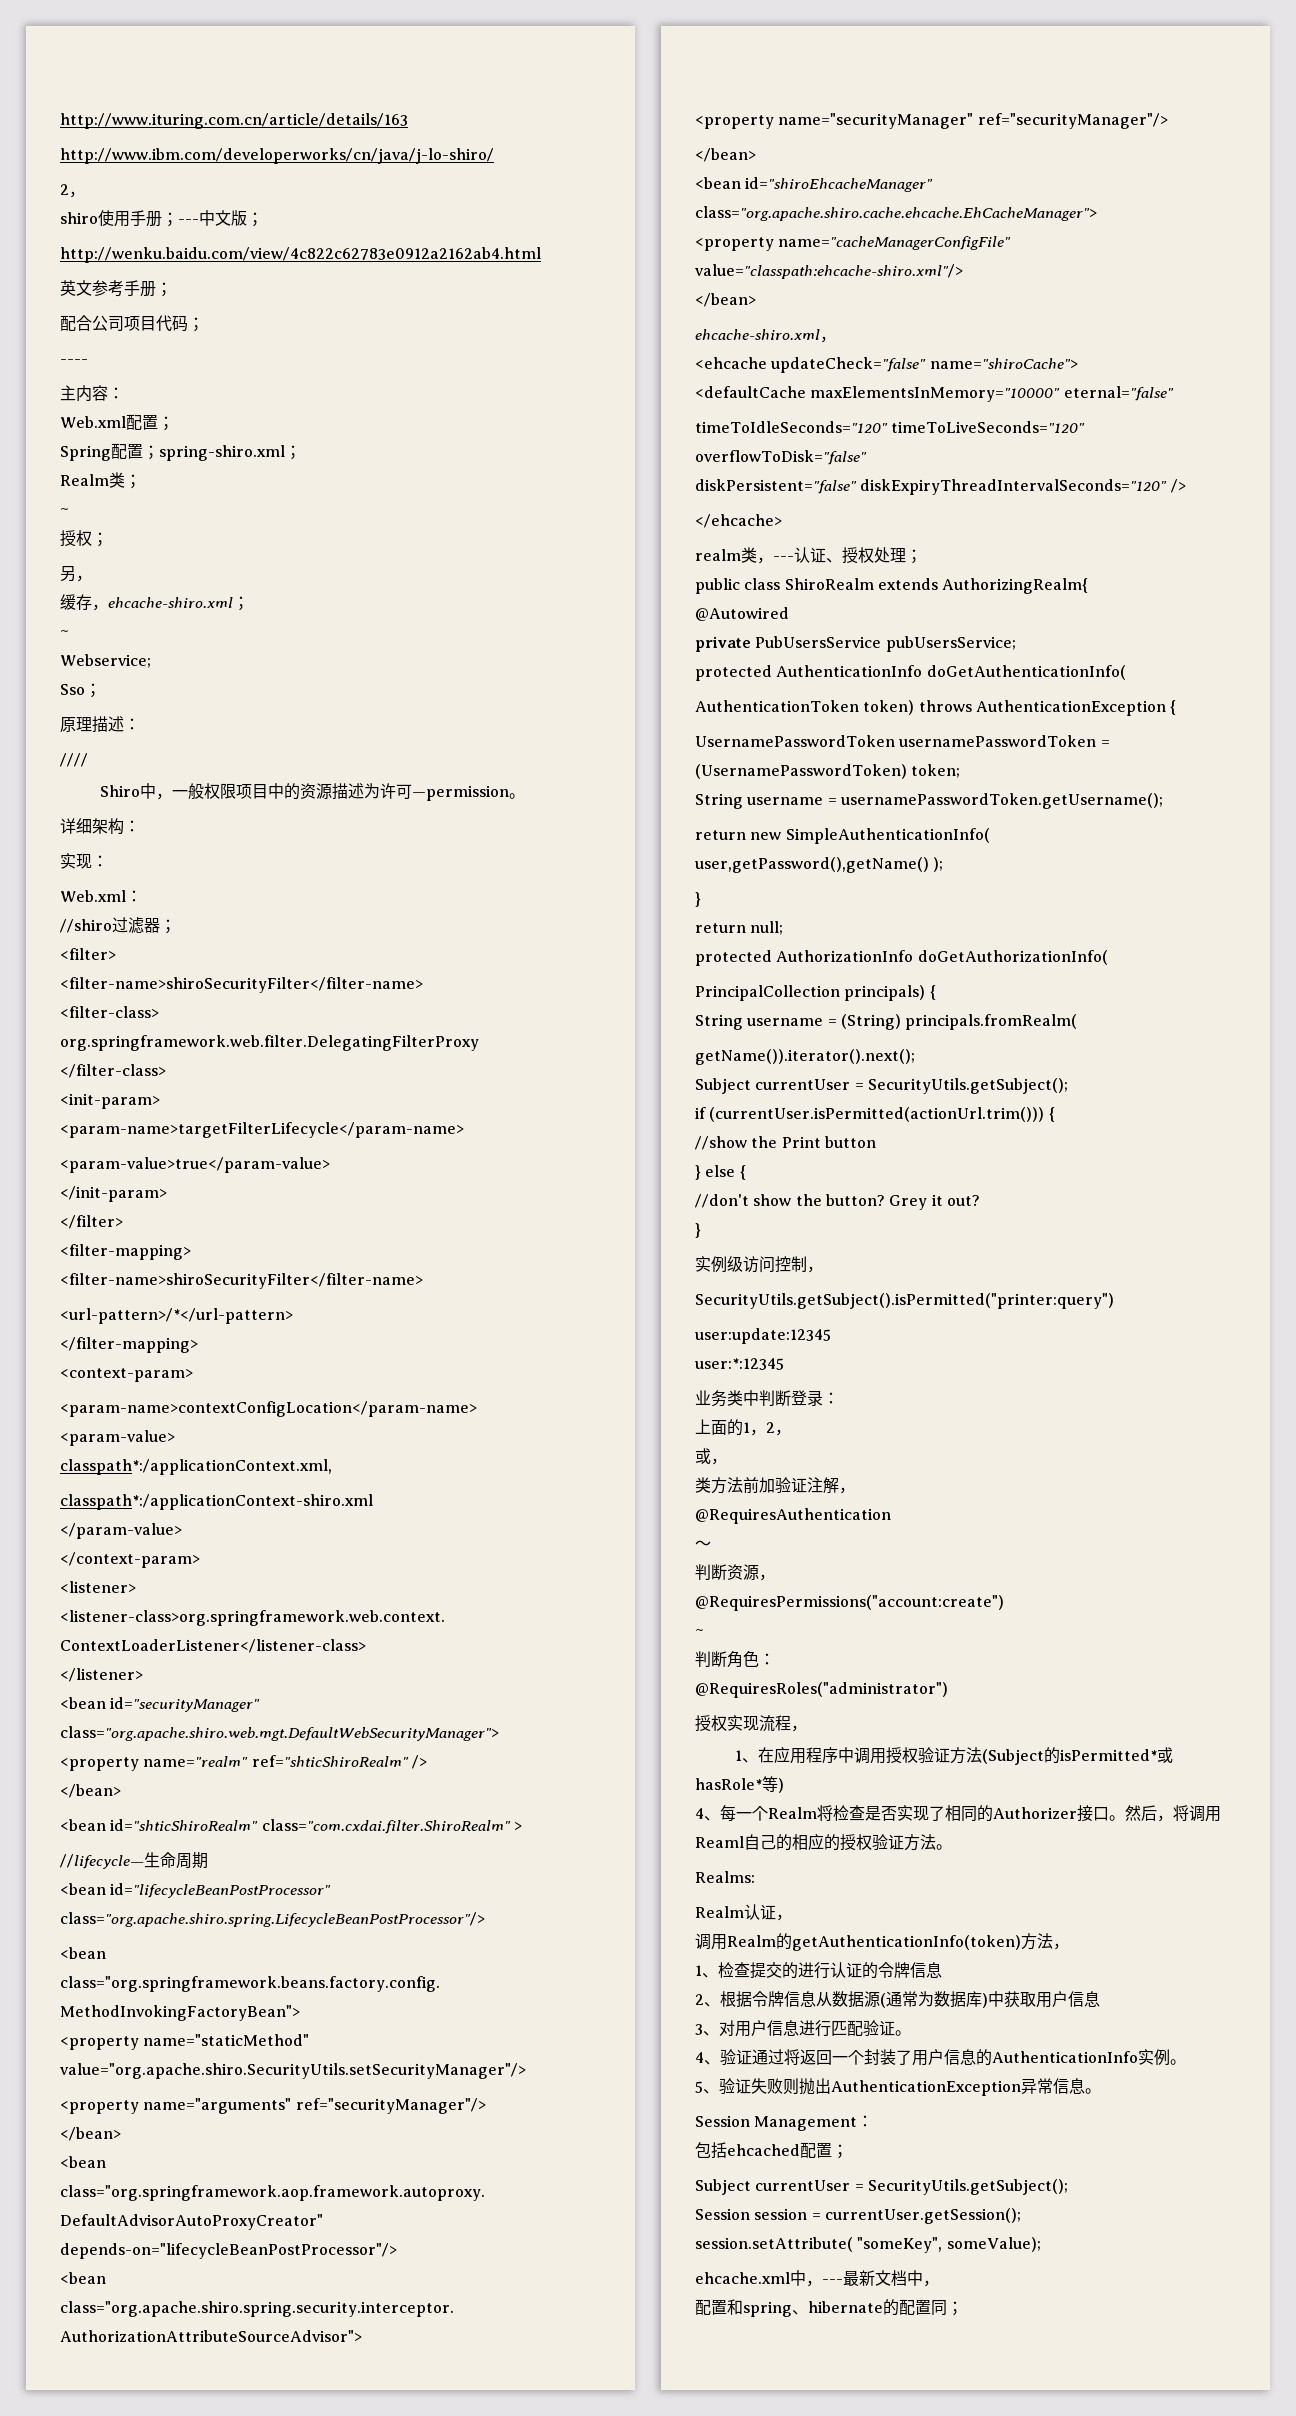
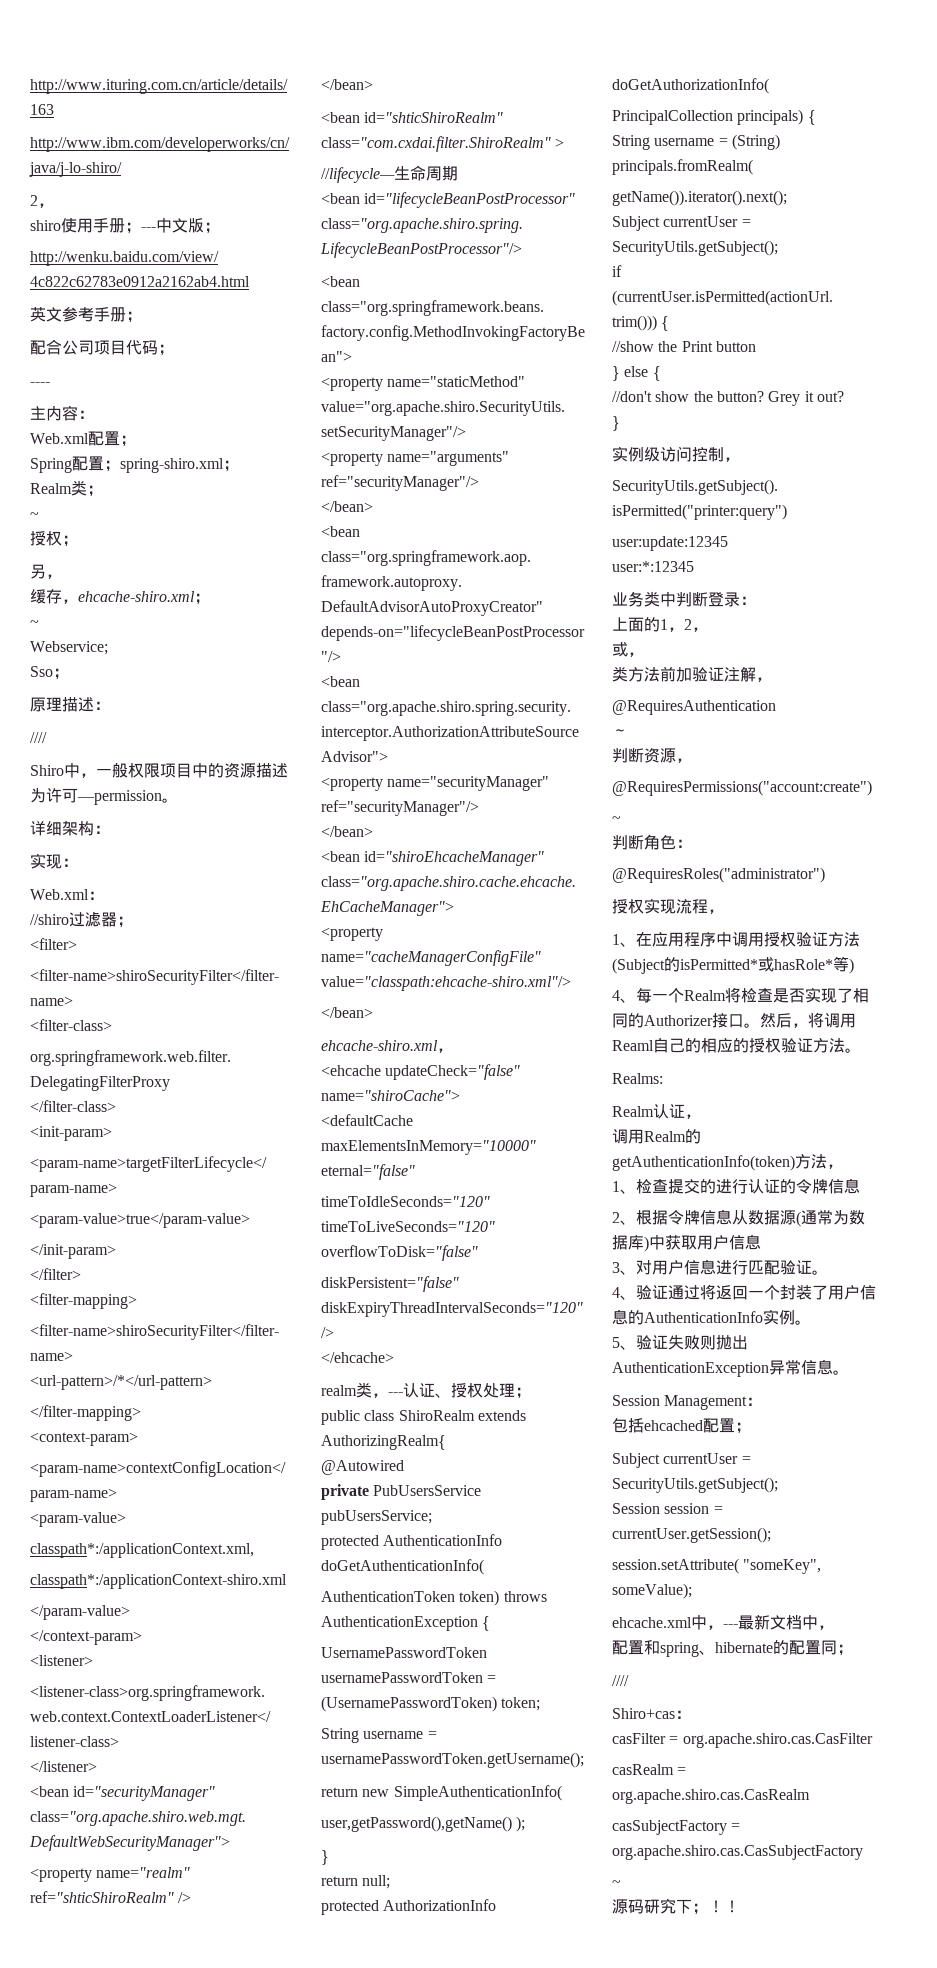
(963, 2308) none -> [612,1675,629,1686] [612,1708,691,1719] [612,1733,873,1748] [612,1764,687,1775] [612,1789,810,1804] [612,1820,741,1835] [612,1845,863,1860] [612,1880,621,1887] [612,1898,740,1915] // //// // Shiro+cas： // casFilter = org.apache.shiro.cas.CasFilter // casRealm = org.apache.shiro.cas.CasRealm // casSubjectFactory = org.apache.shiro.cas.CasSubjectFactory // ~ // 源码研究下；！！

